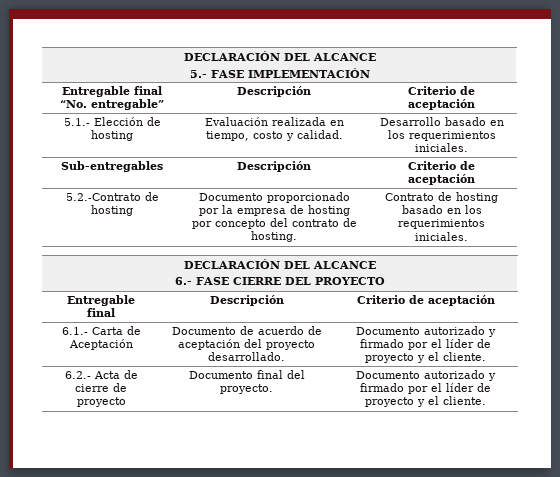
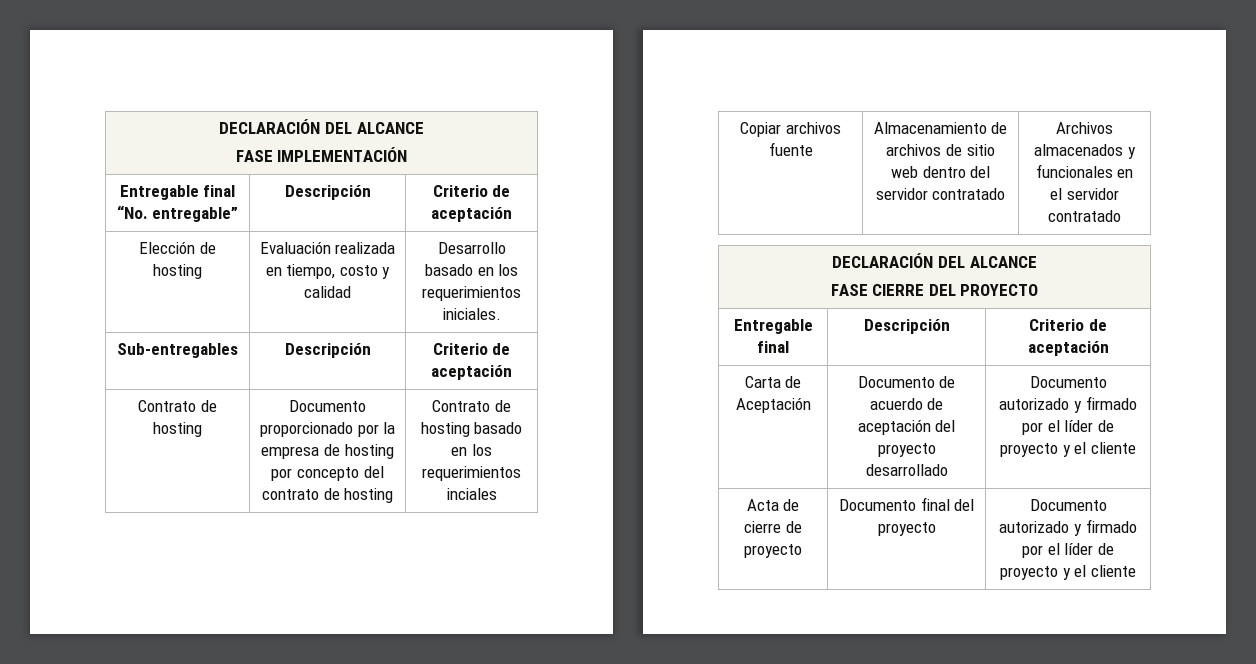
[183,51,376,61] [189,70,207,78] DECLARACIÓN DEL ALCANCE // 5.- -> [219,119,424,134] DECLARACIÓN DEL ALCANCE //
[63,118,90,126] 5.1.- -> (512, 214) none
[296,130,343,139] calidad. -> [304,286,351,298] calidad
[65,193,141,201] 5.2.-Contrato -> [138,400,197,412] Contrato
[251,231,297,242] hosting. -> [344,488,394,503] hosting
[415,232,468,241] [184,259,376,269] [175,277,192,285] iniciales. // DECLARACIÓN DEL ALCANCE // 6.- -> [446,488,497,500] [740,122,841,137] [768,142,813,156] [873,122,1008,134] [886,144,995,156] [890,166,991,178] [875,188,1006,200] [1056,122,1113,134] [1034,144,1136,159] [1035,164,1134,178] [1050,188,1119,200] [1048,210,1121,222] [832,253,1037,268] inciales // Copiar archivos fuente | Almacenamiento de archivos de sitio web dentro del servidor contratado | Archivos almacenados y funcionales en el servidor contratado // DECLARACIÓN DEL ALCANCE //
[61,327,88,335] 6.1.- -> (1109, 348) none
[208,352,285,361] desarrollado. -> [865,464,948,476] desarrollado
[443,352,486,361] [64,371,91,379] cliente. // 6.2.- -> [1090,442,1136,454] cliente //
[220,384,273,394] proyecto. -> [877,522,936,536] proyecto
[443,396,486,405] cliente. -> [1090,565,1136,577] cliente

